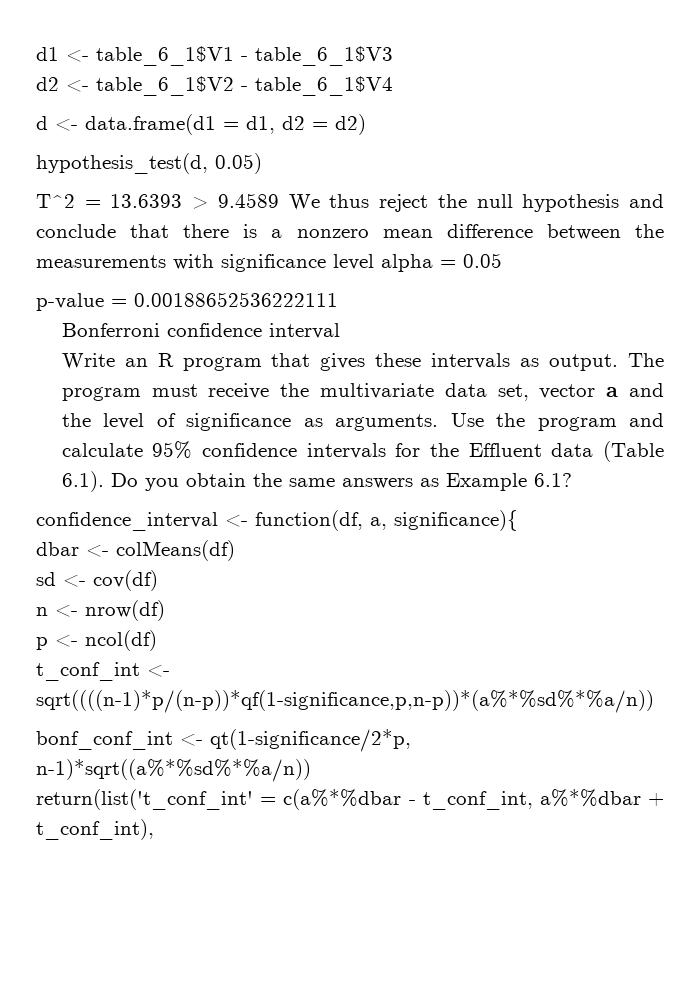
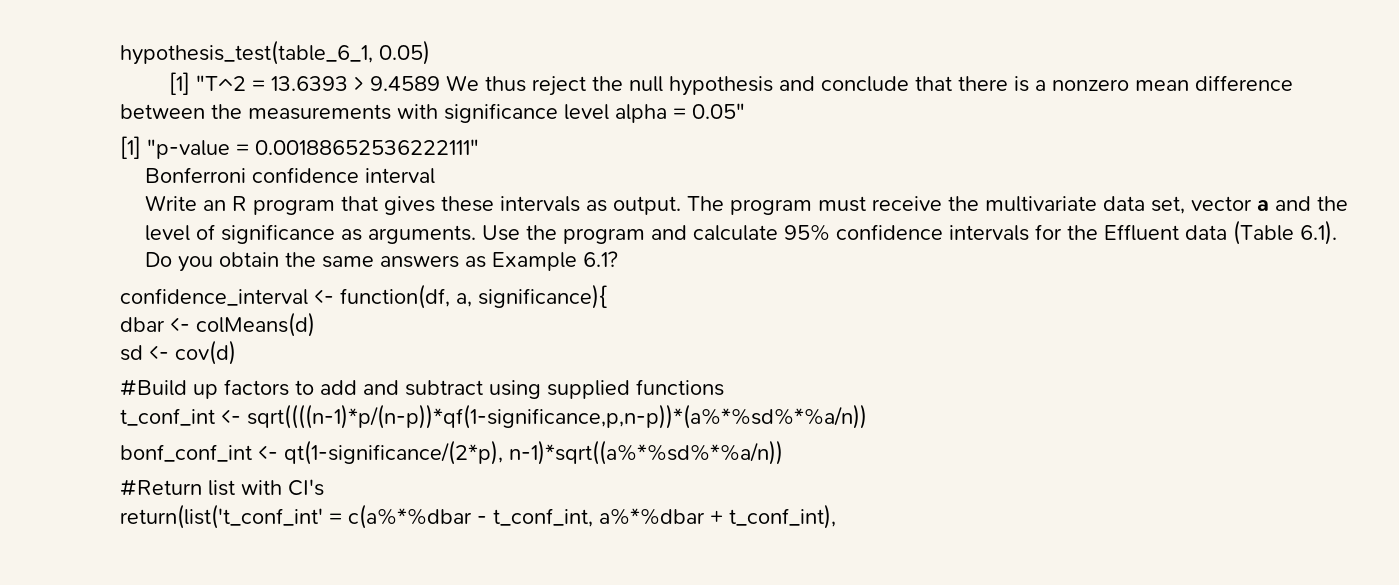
[36,46,393,66] [36,76,393,96] [36,114,366,135] [36,153,208,174] d1 <- table_6_1$V1 - table_6_1$V3 // d2 <- table_6_1$V2 - table_6_1$V4 // d <- data.frame(d1 = d1, d2 = d2) // hypothesis_test(d, -> [120,40,373,65] hypothesis_test(table_6_1,
[36,194,75,208] T^2 -> [169,72,247,95] [1] "T^2
[463,253,502,268] [36,292,338,311] 0.05 // p-value = 0.00188652536222111 -> [692,103,745,119] [120,136,479,159] 0.05" // [1] "p-value = 0.00188652536222111"
[116,540,235,561] colMeans(df) -> [196,312,315,337] colMeans(d)
[93,570,158,591] [36,600,165,621] [36,630,157,651] cov(df) // n <- nrow(df) // p <- ncol(df) -> [175,340,236,365] [120,379,724,399] cov(d) // #Build up factors to add and subtract using supplied functions
[210,729,411,752] qt(1-significance/2*p, -> [284,440,503,465] qt(1-significance/(2*p),
(311, 770) none -> [120,479,324,496] // #Return list with CI's

